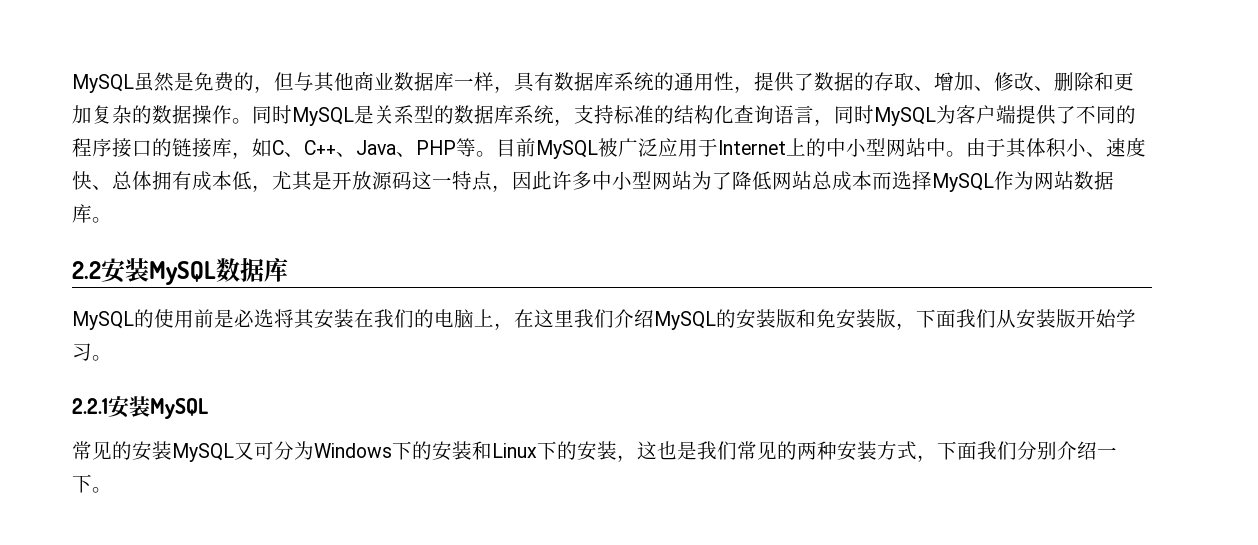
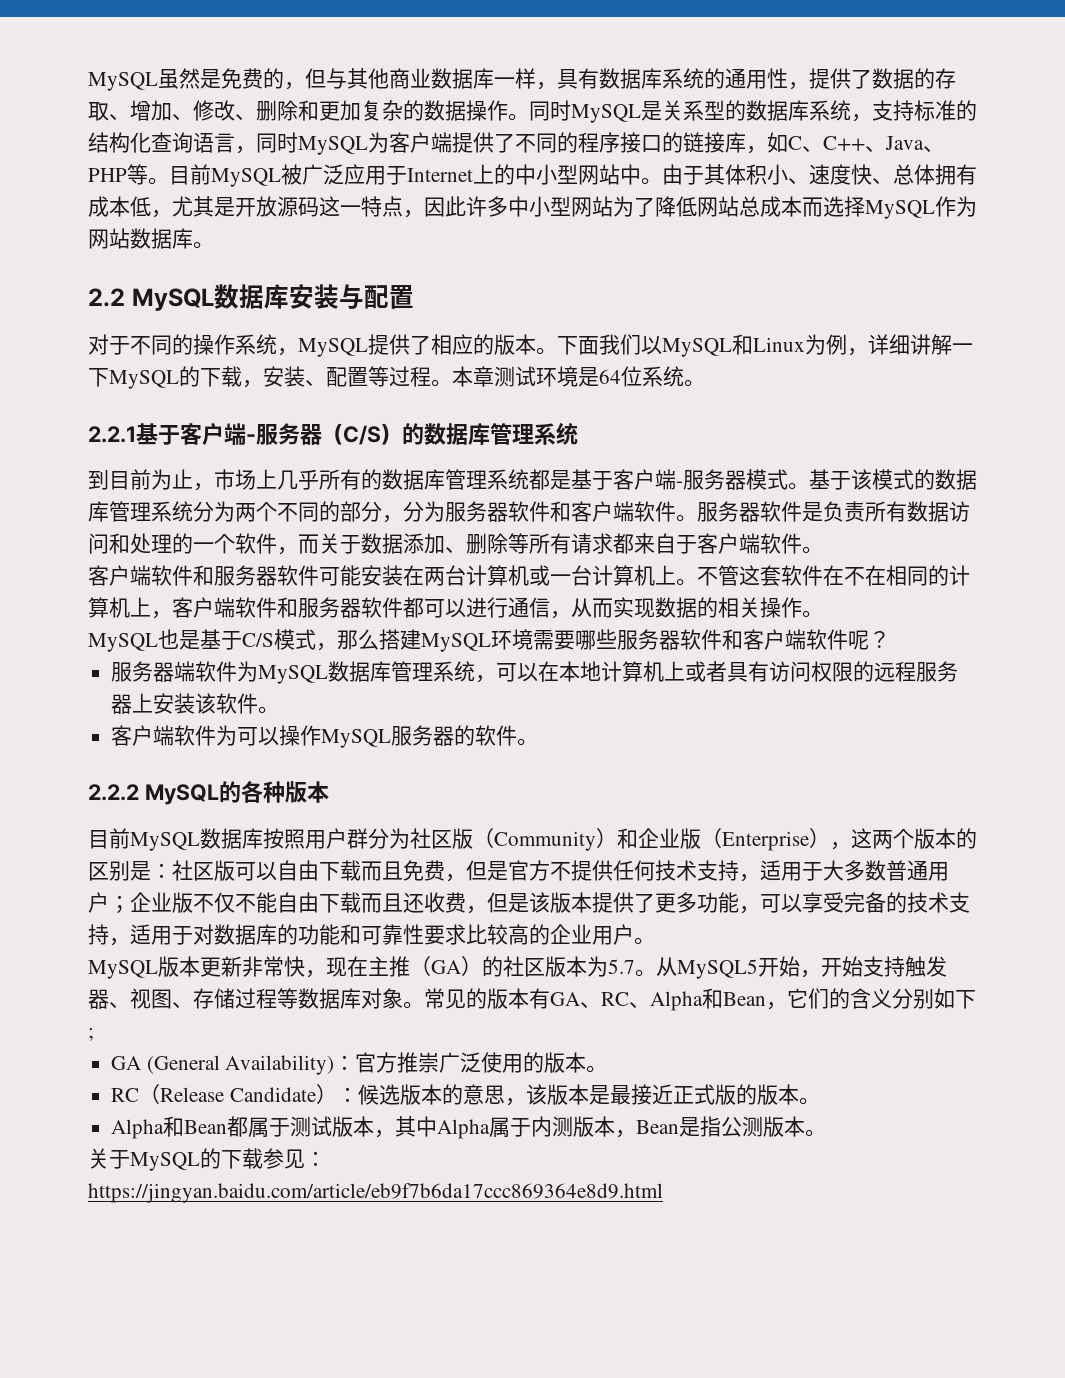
[101,257,288,285] [72,309,1136,330] [72,343,112,361] [72,396,208,419] [72,441,1117,462] [72,474,112,493] 安装MySQL数据库 // MySQL的使用前是必选将其安装在我们的电脑上，在这里我们介绍MySQL的安装版和免安装版，下面我们从安装版开始学习。 // 2.2.1安装MySQL // 常见的安装MySQL又可分为Windows下的安装和Linux下的安装，这也是我们常见的两种安装方式，下面我们分别介绍一下。 -> [131,284,414,311] [88,334,973,357] [88,366,705,389] [88,422,578,445] [88,469,977,491] [88,501,970,523] [88,533,823,555] [88,565,970,586] [88,597,823,619] [88,629,890,652] [111,661,959,684] [111,693,280,714] [111,725,539,748] [88,781,329,805] [88,828,977,851] [88,860,949,882] [88,892,970,914] [88,924,655,946] [88,956,947,979] [88,988,976,1011] [88,1028,94,1041] [111,1052,608,1075] [111,1084,820,1106] [111,1116,827,1139] [88,1148,326,1171] [88,1183,663,1203] MySQL数据库安装与配置 // 对于不同的操作系统，MySQL提供了相应的版本。下面我们以MySQL和Linux为例，详细讲解一下MySQL的下载，安装、配置等过程。本章测试环境是64位系统。 // 2.2.1基于客户端-服务器（C/S）的数据库管理系统 // 到目前为止，市场上几乎所有的数据库管理系统都是基于客户端-服务器模式。基于该模式的数据库管理系统分为两个不同的部分，分为服务器软件和客户端软件。服务器软件是负责所有数据访问和处理的一个软件，而关于数据添加、删除等所有请求都来自于客户端软件。 // 客户端软件和服务器软件可能安装在两台计算机或一台计算机上。不管这套软件在不在相同的计算机上，客户端软件和服务器软件都可以进行通信，从而实现数据的相关操作。 // MySQL也是基于C/S模式，那么搭建MySQL环境需要哪些服务器软件和客户端软件呢？ // 服务器端软件为MySQL数据库管理系统，可以在本地计算机上或者具有访问权限的远程服务器上安装该软件。 // 客户端软件为可以操作MySQL服务器的软件。 // 2.2.2 MySQL的各种版本 // 目前MySQL数据库按照用户群分为社区版（Community）和企业版（Enterprise），这两个版本的区别是：社区版可以自由下载而且免费，但是官方不提供任何技术支持，适用于大多数普通用户；企业版不仅不能自由下载而且还收费，但是该版本提供了更多功能，可以享受完备的技术支持，适用于对数据库的功能和可靠性要求比较高的企业用户。 // MySQL版本更新非常快，现在主推（GA）的社区版本为5.7。从MySQL5开始，开始支持触发器、视图、存储过程等数据库对象。常见的版本有GA、RC、Alpha和Bean，它们的含义分别如下; // GA (General Availability)：官方推崇广泛使用的版本。 // RC（Release Candidate）：候选版本的意思，该版本是最接近正式版的版本。 // Alpha和Bean都属于测试版本，其中Alpha属于内测版本，Bean是指公测版本。 // 关于MySQL的下载参见： // https://jingyan.baidu.com/article/eb9f7b6da17ccc869364e8d9.html

